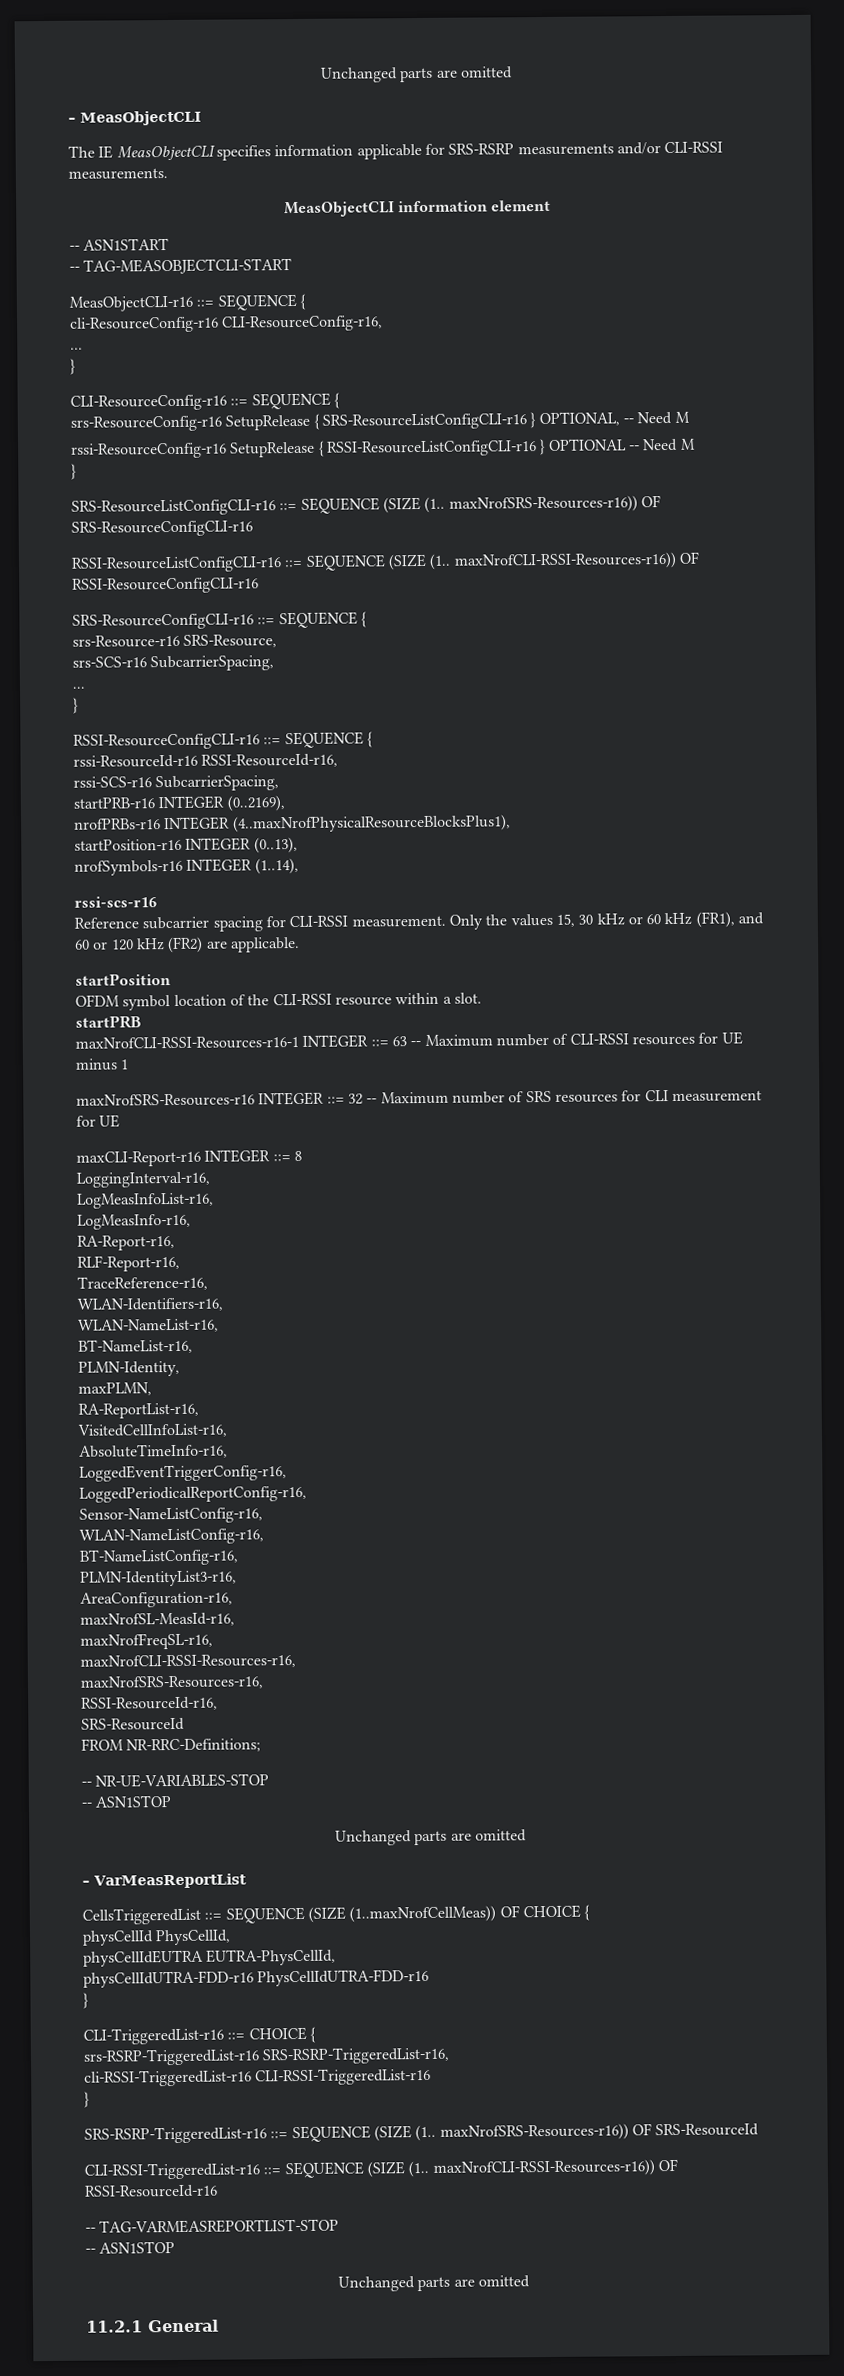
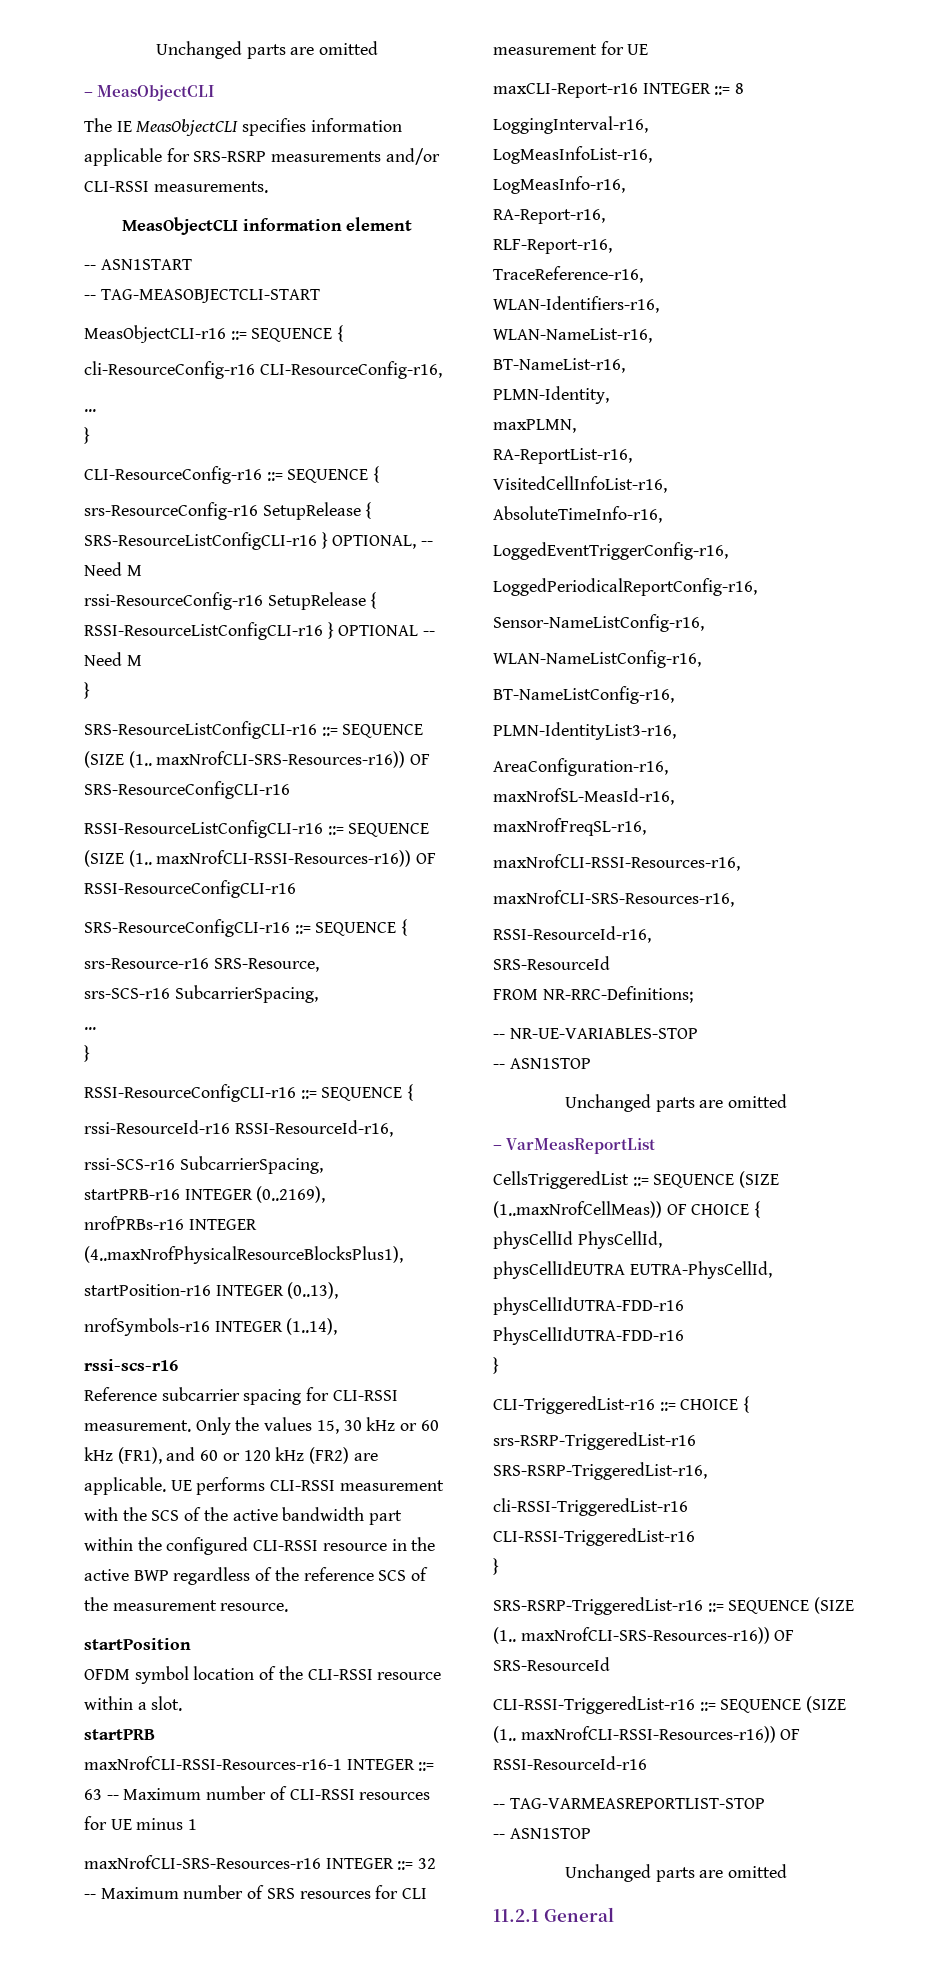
[448,495,638,513] maxNrofSRS-Resources-r16)) -> [156,751,406,768] maxNrofCLI-SRS-Resources-r16))
(300, 944) none -> [170,1477,444,1495] [84,1507,403,1525] [84,1537,436,1555] [84,1567,429,1585] [84,1597,289,1612] UE performs CLI-RSSI measurement with the SCS of the active bandwidth part within the configured CLI-RSSI resource in the active BWP regardless of the reference SCS of the measurement resource.
[76,1093,255,1107] maxNrofSRS-Resources-r16 -> [84,1855,321,1869] maxNrofCLI-SRS-Resources-r16
[80,1675,264,1690] maxNrofSRS-Resources-r16, -> [493,890,734,907] maxNrofCLI-SRS-Resources-r16,
[439,2123,629,2141] maxNrofSRS-Resources-r16)) -> [520,1627,770,1644] maxNrofCLI-SRS-Resources-r16))

